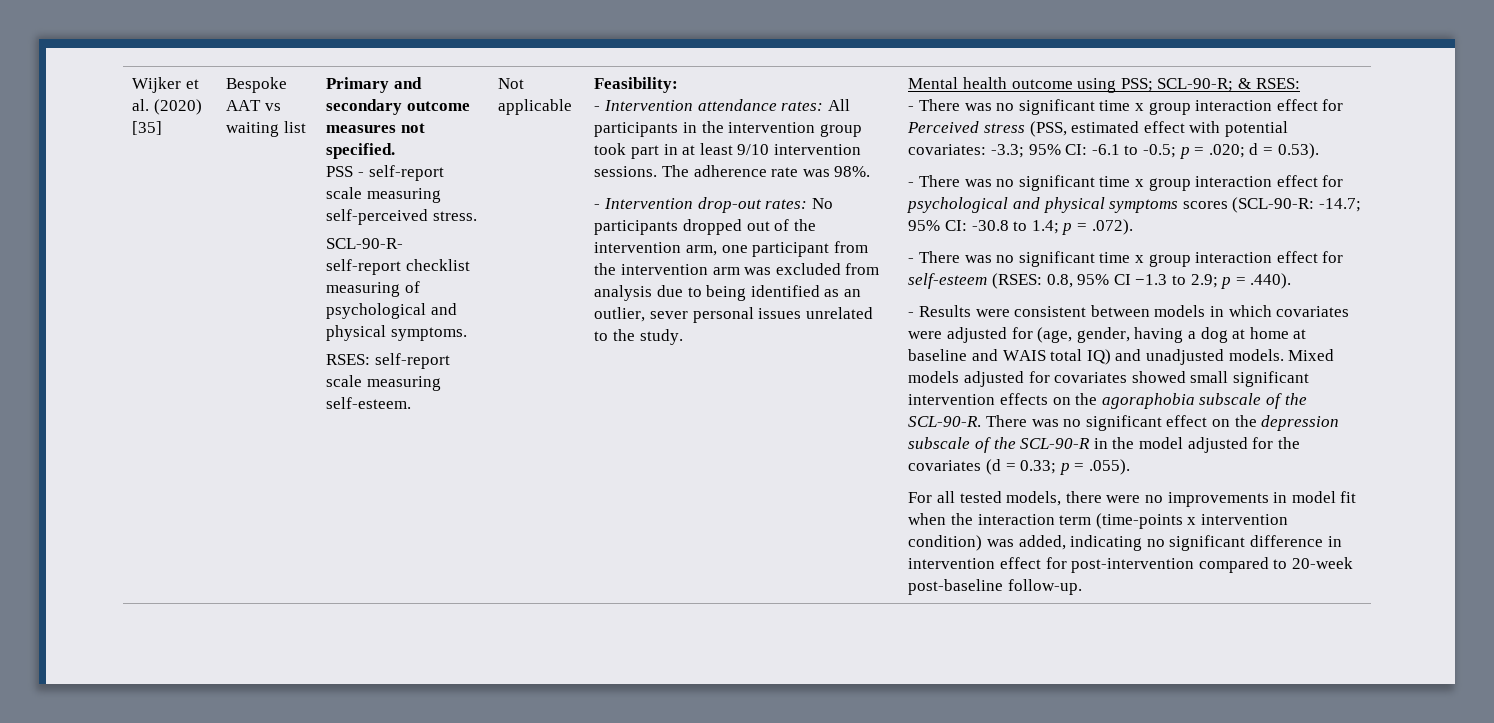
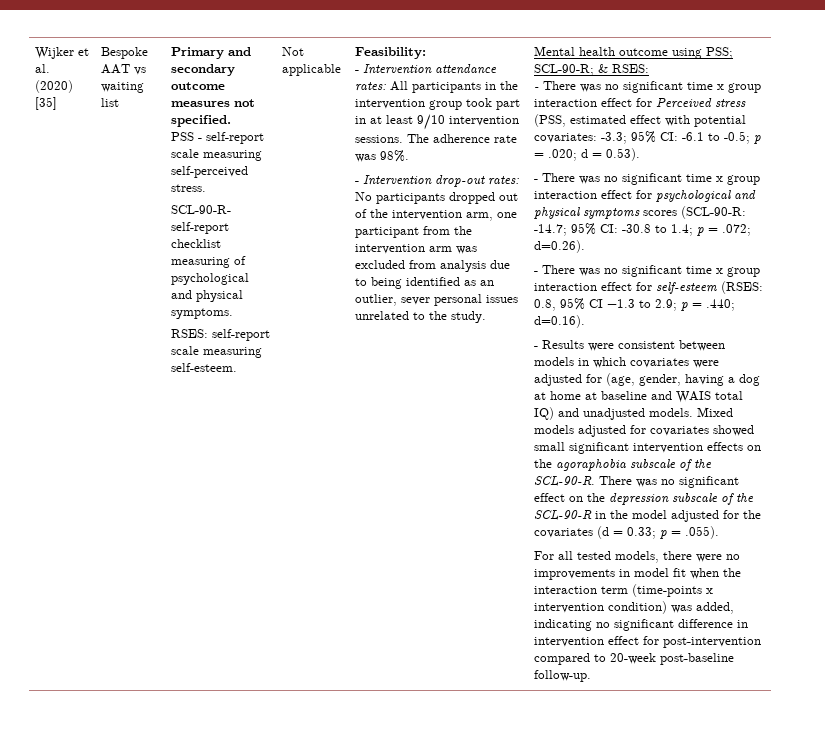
[1091,219,1133,235] .072). -> [722,224,752,236] [534,240,586,253] .072; d=0.26).
[1250,273,1292,289] .440). -> [706,299,736,311] [534,315,586,328] .440; d=0.16).

